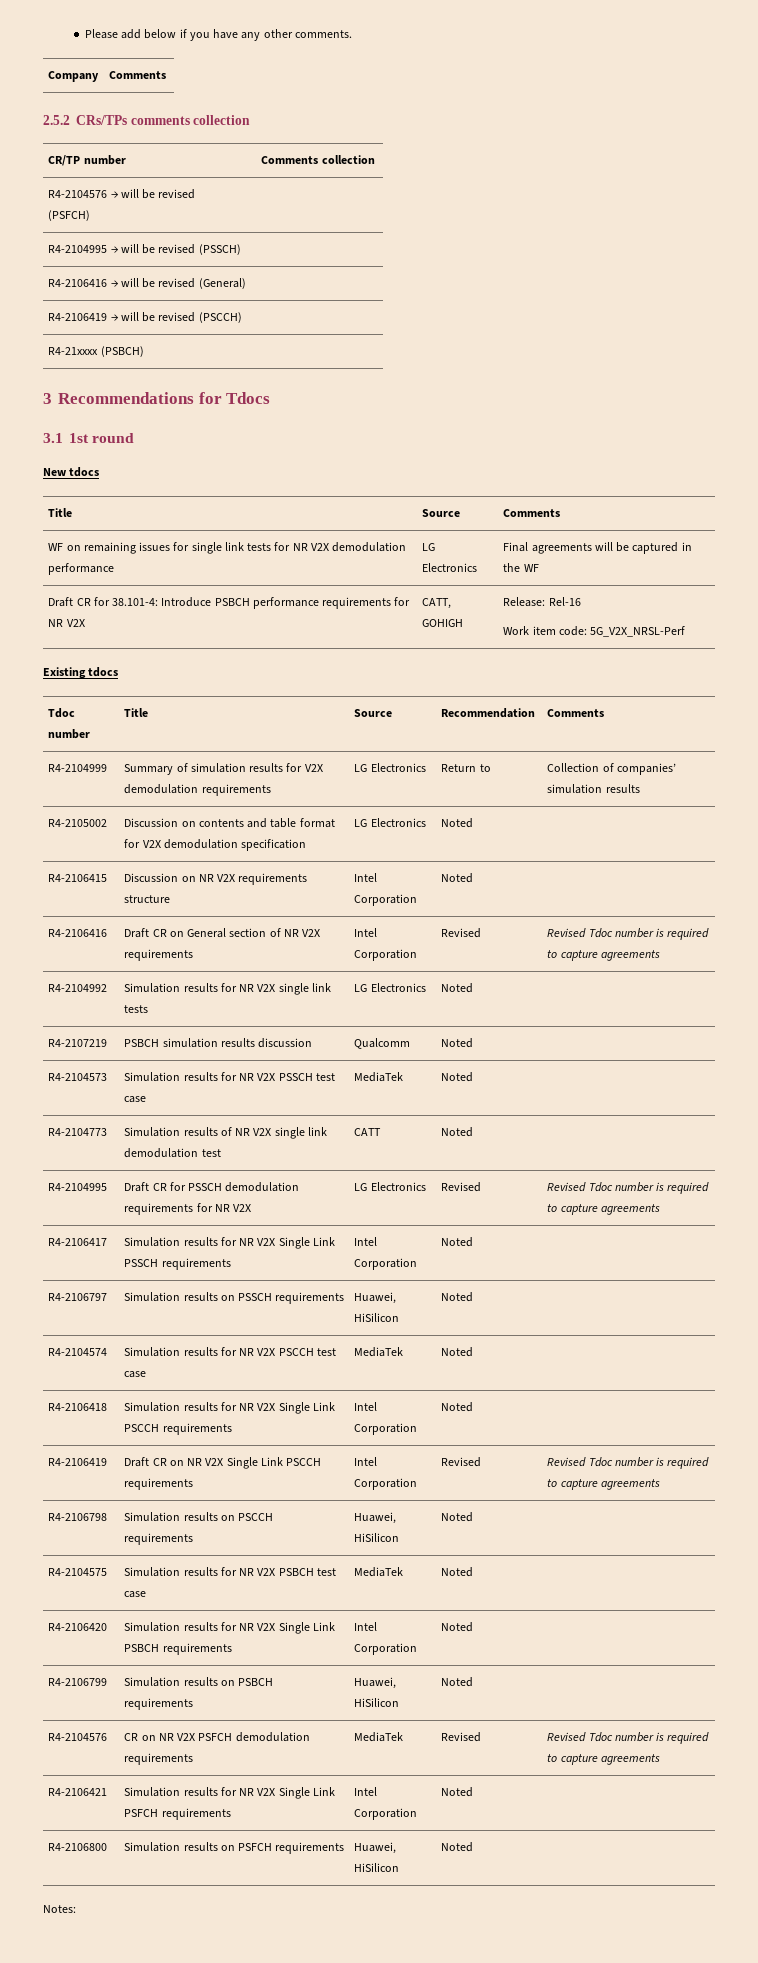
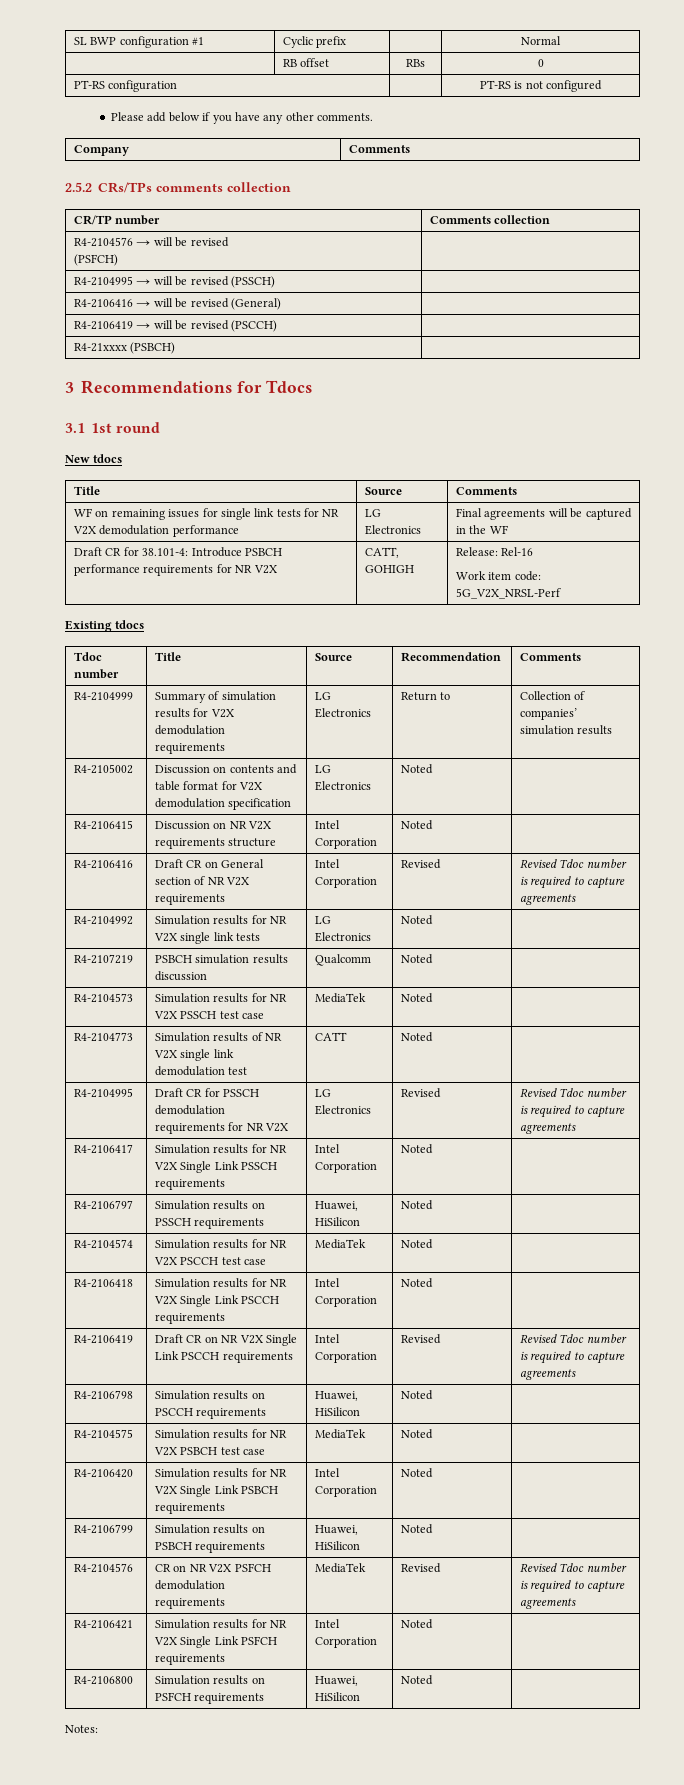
(84, 34) none -> [74,36,205,48] [283,36,347,48] [521,36,561,45] [283,58,330,67] [406,59,425,67] [537,59,544,67] [74,80,178,92] [479,80,603,92] SL BWP configuration #1 | Cyclic prefix | | Normal // | RB offset | RBs | 0 // PT-RS configuration | | PT-RS is not configured //

